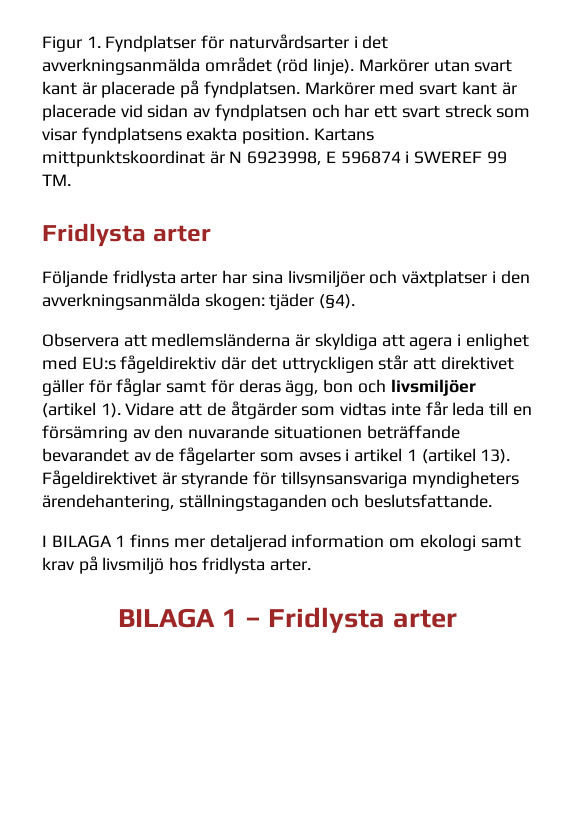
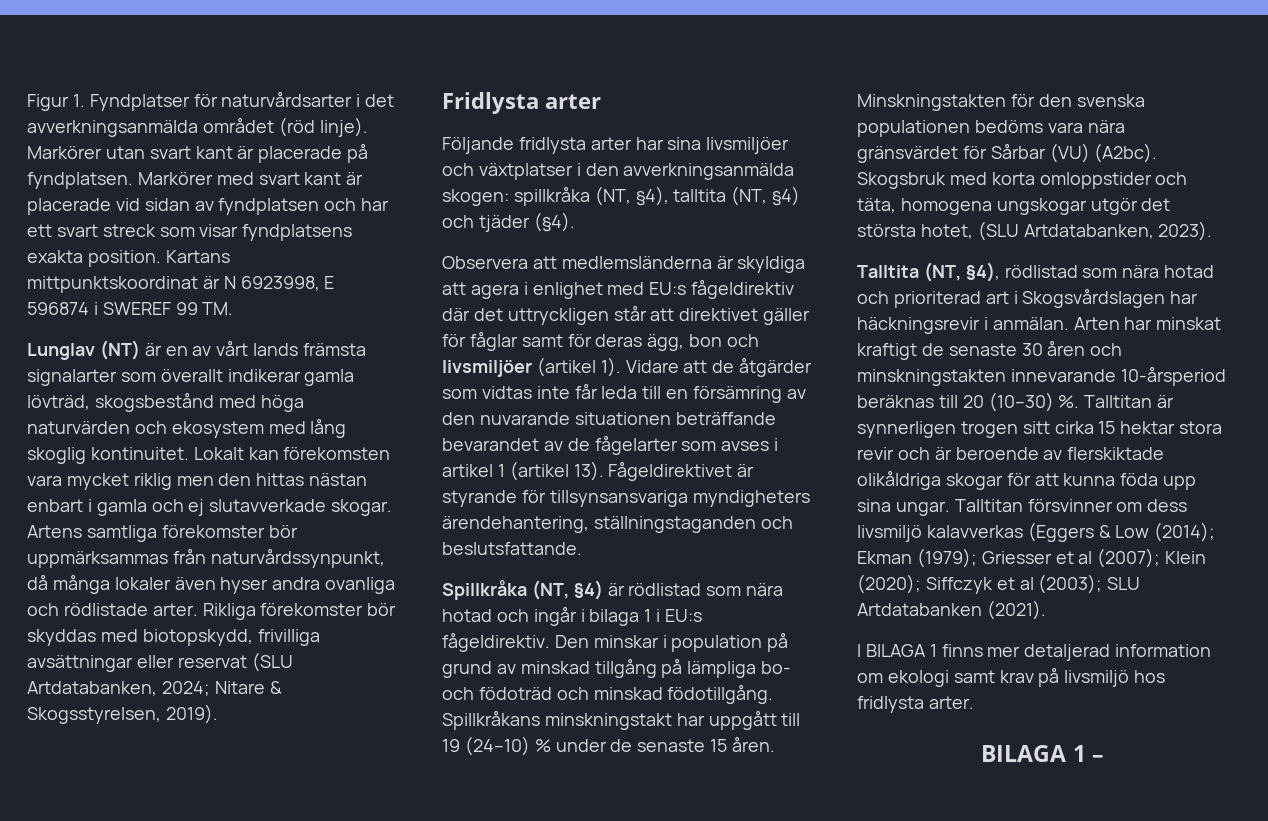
(71, 180) none -> [27,340,367,360] [27,369,355,386] [27,392,304,412] [27,418,347,438] [27,447,391,464] [27,473,368,490] [27,499,393,516] [27,525,298,542] [27,548,385,568] [27,574,396,594] [27,603,397,620] [27,629,320,646] [27,652,293,672] [27,681,282,696] [27,704,218,724] // Lunglav (NT) är en av vårt lands främsta signalarter som överallt indikerar gamla lövträd, skogsbestånd med höga naturvärden och ekosystem med lång skoglig kontinuitet. Lokalt kan förekomsten vara mycket riklig men den hittas nästan enbart i gamla och ej slutavverkade skogar. Artens samtliga förekomster bör uppmärksammas från naturvårdssynpunkt, då många lokaler även hyser andra ovanliga och rödlistade arter. Rikliga förekomster bör skyddas med biotopskydd, frivilliga avsättningar eller reservat (SLU Artdatabanken, 2024; Nitare & Skogsstyrelsen, 2019).
(265, 301) none -> [513,186,801,206] [442,215,474,228] spillkråka (NT, §4), talltita (NT, §4) och
(493, 501) none -> [442,580,784,600] [442,606,703,626] [442,632,789,652] [442,658,792,678] [442,684,774,704] [442,710,801,730] [442,736,776,756] [857,94,1145,111] [857,120,1125,137] [857,143,1158,163] [857,172,1188,189] [857,198,1171,215] [857,221,1213,241] [857,262,1215,282] [857,288,1199,308] [857,317,1222,334] [857,340,1123,360] [857,366,1226,386] [857,392,1175,412] [857,421,1223,438] [857,447,1165,460] [857,470,1197,490] [857,499,1188,516] [857,522,1216,542] [857,548,1207,568] [857,574,1141,594] [857,600,1046,620] // Spillkråka (NT, §4) är rödlistad som nära hotad och ingår i bilaga 1 i EU:s fågeldirektiv. Den minskar i population på grund av minskad tillgång på lämpliga bo- och födoträd och minskad födotillgång. Spillkråkans minskningstakt har uppgått till 19 (24–10) % under de senaste 15 åren. Minskningstakten för den svenska populationen bedöms vara nära gränsvärdet för Sårbar (VU) (A2bc). Skogsbruk med korta omloppstider och täta, homogena ungskogar utgör det största hotet, (SLU Artdatabanken, 2023). // Talltita (NT, §4), rödlistad som nära hotad och prioriterad art i Skogsvårdslagen har häckningsrevir i anmälan. Arten har minskat kraftigt de senaste 30 åren och minskningstakten innevarande 10-årsperiod beräknas till 20 (10–30) %. Talltitan är synnerligen trogen sitt cirka 15 hektar stora revir och är beroende av flerskiktade olikåldriga skogar för att kunna föda upp sina ungar. Talltitan försvinner om dess livsmiljö kalavverkas (Eggers & Low (2014); Ekman (1979); Griesser et al (2007); Klein (2020); Siffczyk et al (2003); SLU Artdatabanken (2021).
[268,607,457,633] Fridlysta arter -> (1104, 758) none

